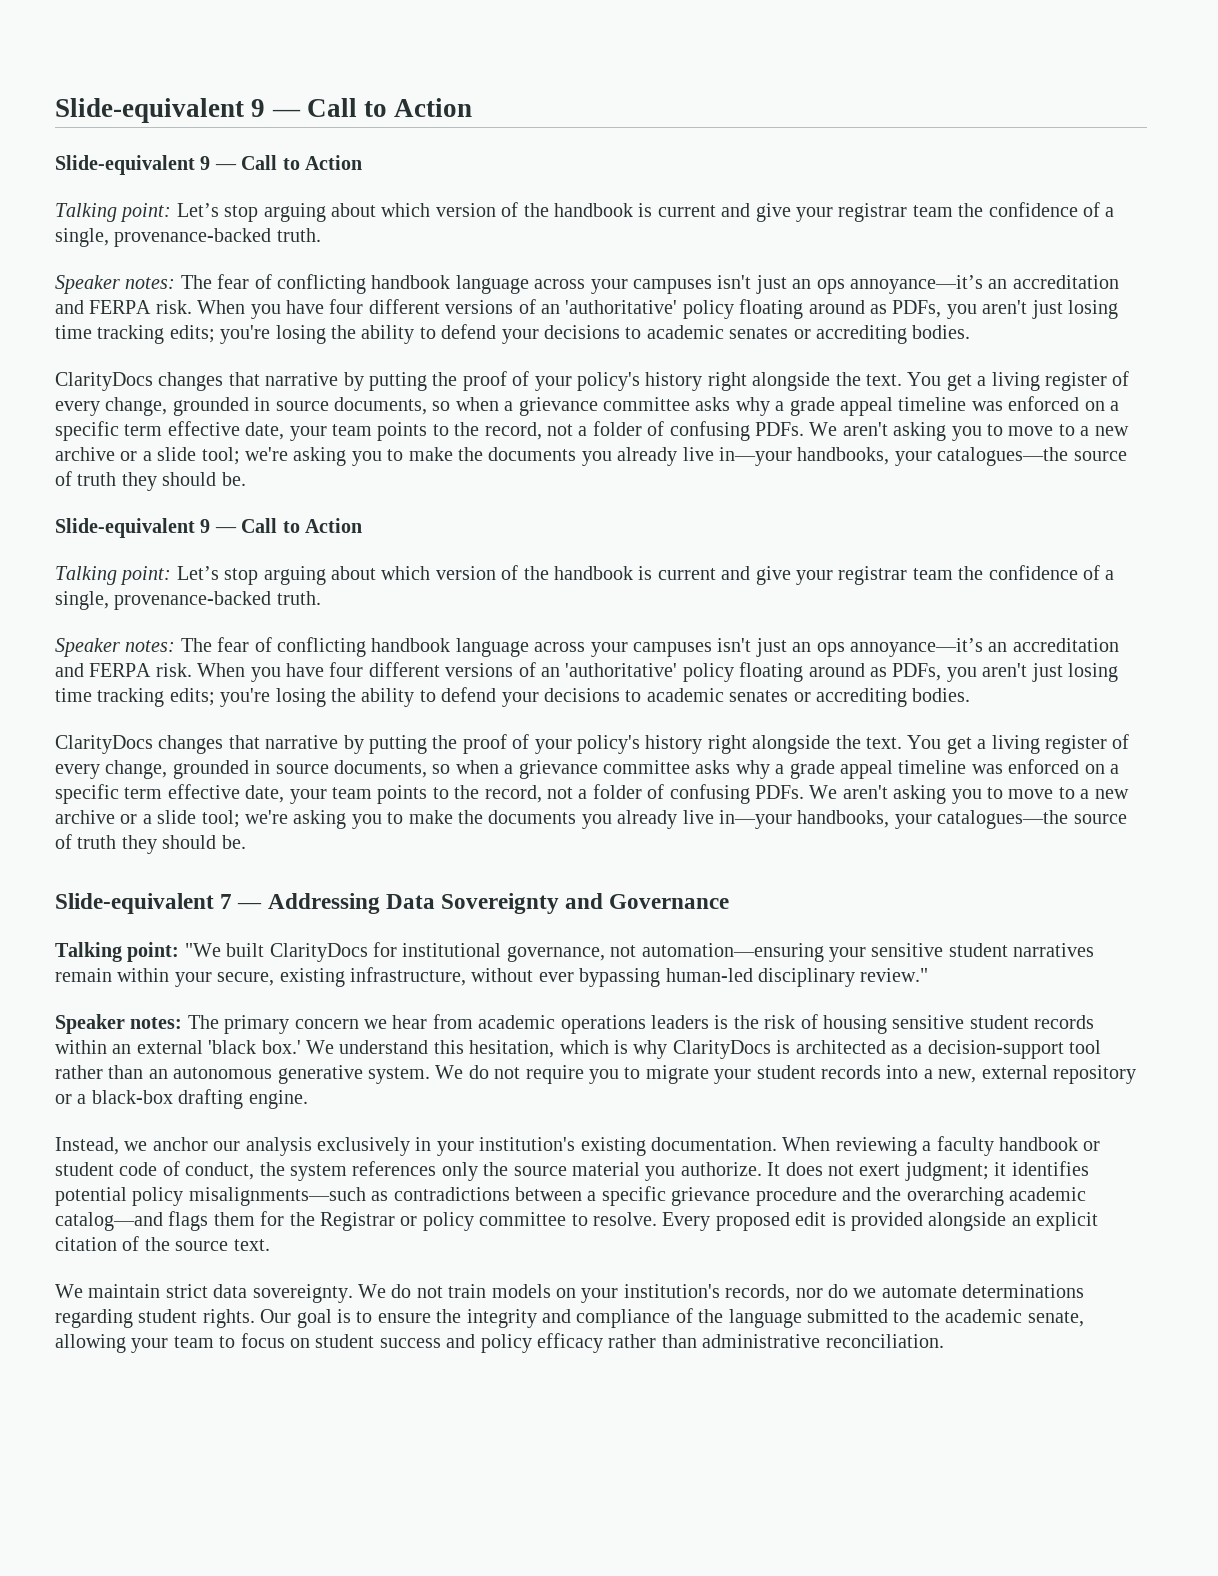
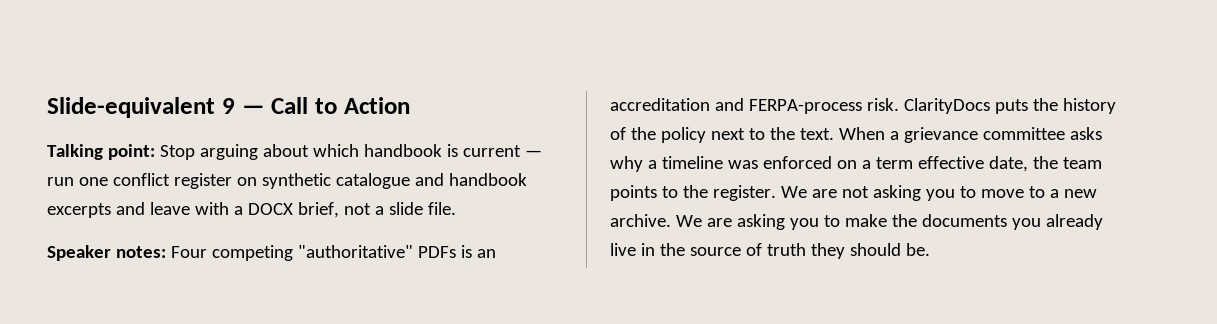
[55,98,473,123] [55,155,362,175] [55,202,1115,222] [55,228,321,247] [55,274,1119,294] [55,299,1118,319] [55,324,971,344] [55,371,1130,391] [55,396,1119,416] [55,421,1129,441] [55,447,1127,466] [55,471,246,491] [55,518,362,538] [55,565,1115,585] [55,591,321,610] [55,637,1119,657] [55,662,1118,682] [55,687,971,707] [55,734,1130,754] [55,759,1119,779] [55,784,1129,804] [55,810,1127,829] [55,834,246,854] [55,893,730,914] [55,942,1095,962] [55,967,929,987] [55,1014,1095,1034] [55,1040,1102,1059] [55,1065,1136,1084] [55,1089,308,1109] [55,1136,1101,1156] [55,1161,1089,1181] [55,1186,1087,1206] [55,1211,1099,1231] [55,1236,270,1251] [55,1284,1085,1303] [55,1308,1084,1328] [55,1333,944,1353] Slide-equivalent 9 — Call to Action // Slide-equivalent 9 — Call to Action // Talking point: Let’s stop arguing about which version of the handbook is current and give your registrar team the confidence of a single, provenance-backed truth. // Speaker notes: The fear of conflicting handbook language across your campuses isn't just an ops annoyance—it’s an accreditation and FERPA risk. When you have four different versions of an 'authoritative' policy floating around as PDFs, you aren't just losing time tracking edits; you're losing the ability to defend your decisions to academic senates or accrediting bodies. // ClarityDocs changes that narrative by putting the proof of your policy's history right alongside the text. You get a living register of every change, grounded in source documents, so when a grievance committee asks why a grade appeal timeline was enforced on a specific term effective date, your team points to the record, not a folder of confusing PDFs. We aren't asking you to move to a new archive or a slide tool; we're asking you to make the documents you already live in—your handbooks, your catalogues—the source of truth they should be. // Slide-equivalent 9 — Call to Action // Talking point: Let’s stop arguing about which version of the handbook is current and give your registrar team the confidence of a single, provenance-backed truth. // Speaker notes: The fear of conflicting handbook language across your campuses isn't just an ops annoyance—it’s an accreditation and FERPA risk. When you have four different versions of an 'authoritative' policy floating around as PDFs, you aren't just losing time tracking edits; you're losing the ability to defend your decisions to academic senates or accrediting bodies. // ClarityDocs changes that narrative by putting the proof of your policy's history right alongside the text. You get a living register of every change, grounded in source documents, so when a grievance committee asks why a grade appeal timeline was enforced on a specific term effective date, your team points to the record, not a folder of confusing PDFs. We aren't asking you to move to a new archive or a slide tool; we're asking you to make the documents you already live in—your handbooks, your catalogues—the source of truth they should be. // Slide-equivalent 7 — Addressing Data Sovereignty and Governance // Talking point: "We built ClarityDocs for institutional governance, not automation—ensuring your sensitive student narratives remain within your secure, existing infrastructure, without ever bypassing human-led disciplinary review." // Speaker notes: The primary concern we hear from academic operations leaders is the risk of housing sensitive student records within an external 'black box.' We understand this hesitation, which is why ClarityDocs is architected as a decision-support tool rather than an autonomous generative system. We do not require you to migrate your student records into a new, external repository or a black-box drafting engine. // Instead, we anchor our analysis exclusively in your institution's existing documentation. When reviewing a faculty handbook or student code of conduct, the system references only the source material you authorize. It does not exert judgment; it identifies potential policy misalignments—such as contradictions between a specific grievance procedure and the overarching academic catalog—and flags them for the Registrar or policy committee to resolve. Every proposed edit is provided alongside an explicit citation of the source text. // We maintain strict data sovereignty. We do not train models on your institution's records, nor do we automate determinations regarding student rights. Our goal is to ensure the integrity and compliance of the language submitted to the academic senate, allowing your team to focus on student success and policy efficacy rather than administrative reconciliation. -> [47,97,410,118] [47,144,542,160] [47,173,527,189] [47,202,456,218] [47,245,496,261] [610,98,1116,114] [610,127,1102,143] [610,156,1102,172] [610,185,1097,201] [610,214,1103,230] [610,243,930,259] Slide-equivalent 9 — Call to Action // Talking point: Stop arguing about which handbook is current — run one conflict register on synthetic catalogue and handbook excerpts and leave with a DOCX brief, not a slide file. // Speaker notes: Four competing "authoritative" PDFs is an accreditation and FERPA-process risk. ClarityDocs puts the history of the policy next to the text. When a grievance committee asks why a timeline was enforced on a term effective date, the team points to the register. We are not asking you to move to a new archive. We are asking you to make the documents you already live in the source of truth they should be.

